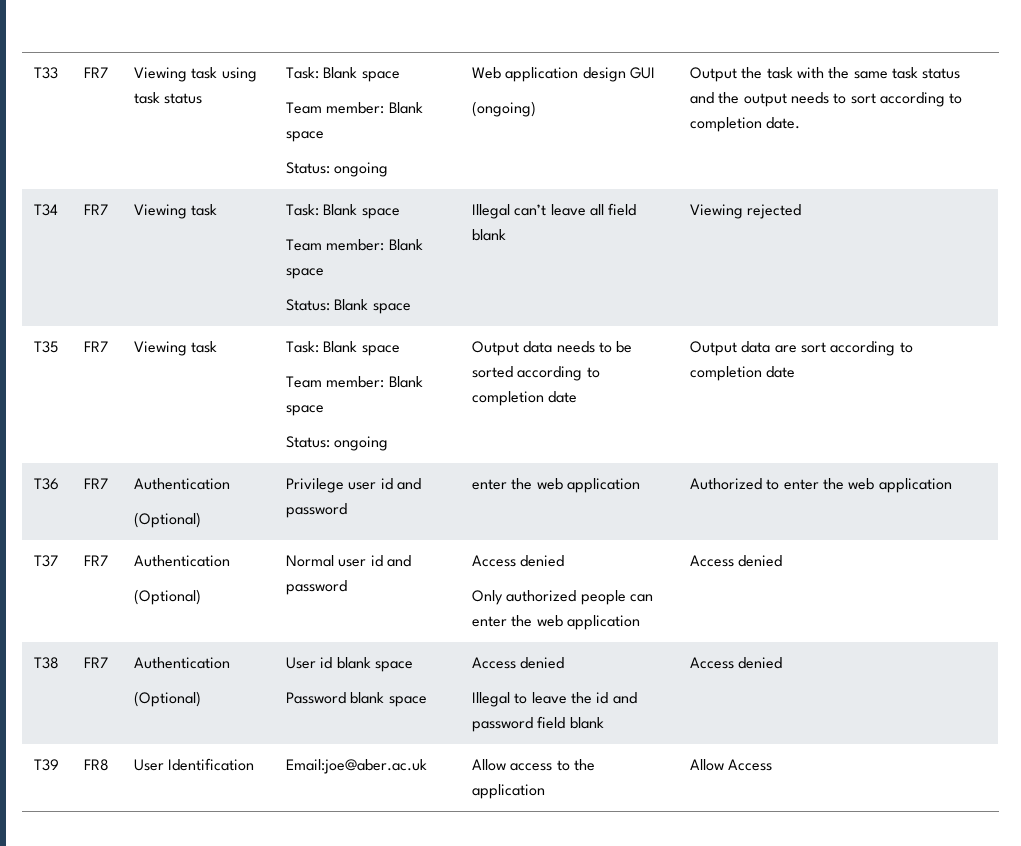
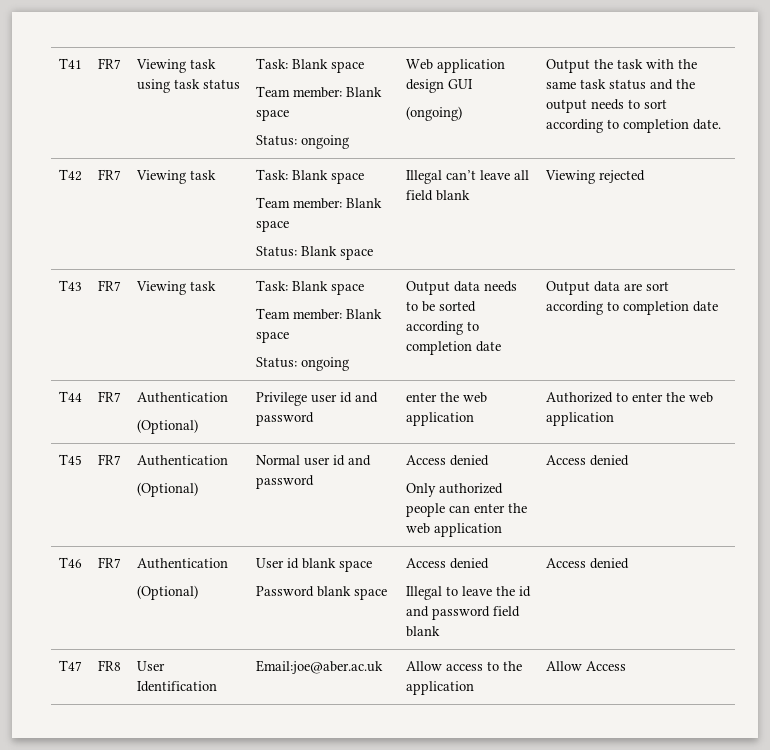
[34,67,59,79] T33 -> [58,58,82,69] T41
[34,204,59,216] T34 -> [58,169,82,181] T42
[34,341,59,353] T35 -> [58,280,82,291] T43
[34,478,60,490] T36 -> [58,391,82,402] T44
[34,555,59,567] T37 -> [58,454,82,465] T45
[34,657,60,669] T38 -> [58,557,82,568] T46
[34,759,60,771] T39 -> [58,660,82,671] T47

